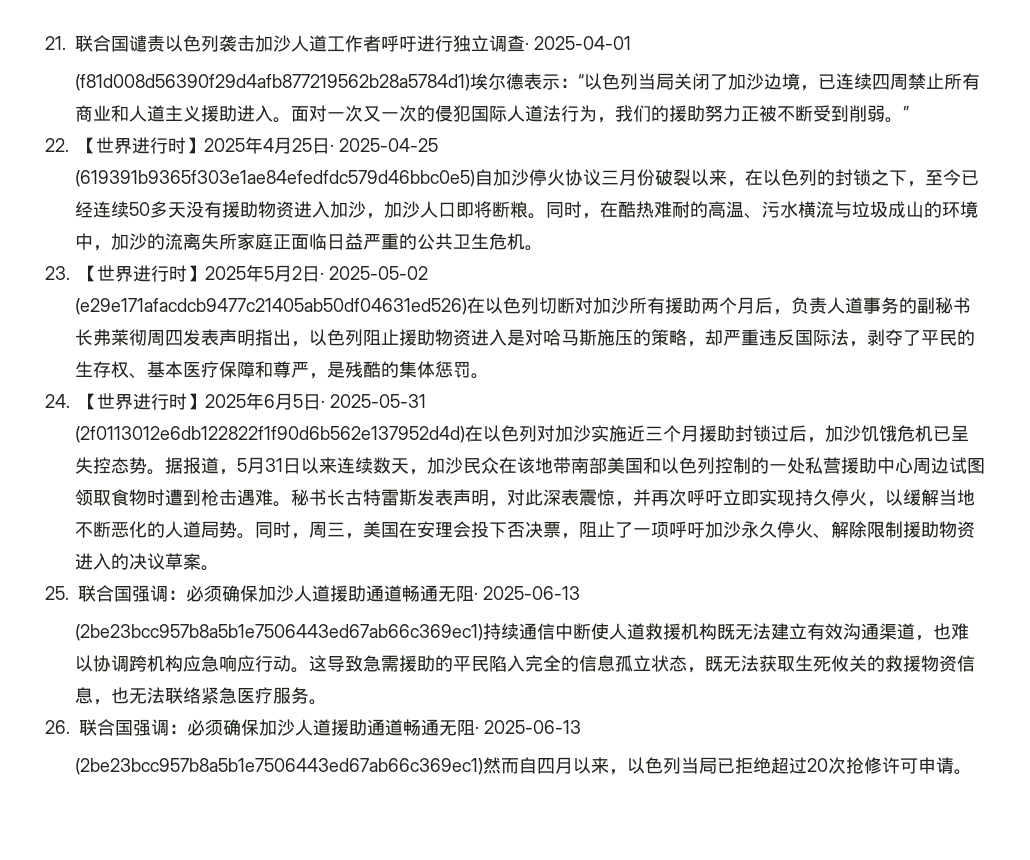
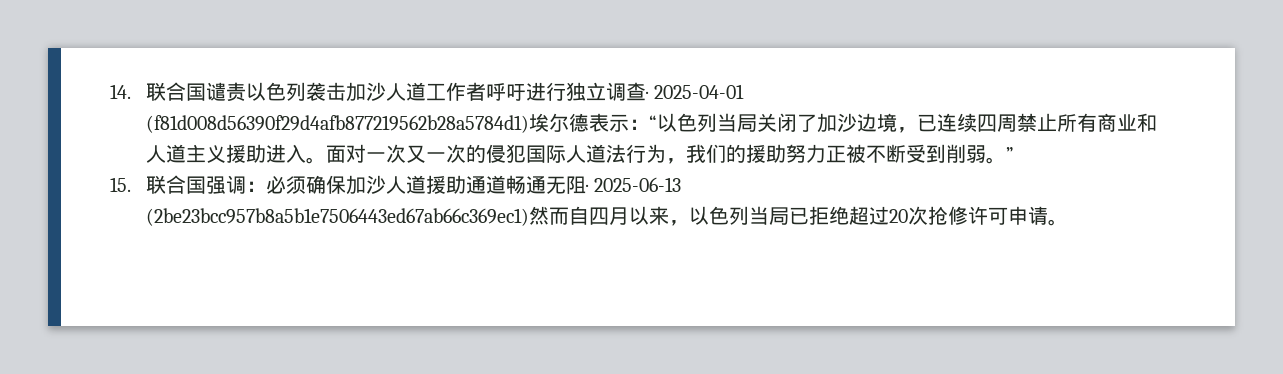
[45,36,66,50] 21. -> [110,84,131,99] 14.
[45,137,438,154] [74,169,979,187] [74,201,978,219] [74,233,543,251] [45,265,428,282] [74,297,971,315] [74,329,975,347] [74,361,489,379] [45,393,426,410] [74,425,969,443] [74,457,985,475] [74,489,975,507] [74,521,975,539] [74,553,219,571] [45,585,580,602] [74,623,969,641] [74,655,975,673] [74,687,327,705] [45,720,70,734] 22.【世界进行时】2025年4月25日· 2025-04-25 // (619391b9365f303e1ae84efedfdc579d46bbc0e5)自加沙停火协议三月份破裂以来，在以色列的封锁之下，至今已经连续50多天没有援助物资进入加沙，加沙人口即将断粮。同时，在酷热难耐的高温、污水横流与垃圾成山的环境中，加沙的流离失所家庭正面临日益严重的公共卫生危机。 // 23.【世界进行时】2025年5月2日· 2025-05-02 // (e29e171afacdcb9477c21405ab50df04631ed526)在以色列切断对加沙所有援助两个月后，负责人道事务的副秘书长弗莱彻周四发表声明指出，以色列阻止援助物资进入是对哈马斯施压的策略，却严重违反国际法，剥夺了平民的生存权、基本医疗保障和尊严，是残酷的集体惩罚。 // 24.【世界进行时】2025年6月5日· 2025-05-31 // (2f0113012e6db122822f1f90d6b562e137952d4d)在以色列对加沙实施近三个月援助封锁过后，加沙饥饿危机已呈失控态势。据报道，5月31日以来连续数天，加沙民众在该地带南部美国和以色列控制的一处私营援助中心周边试图领取食物时遭到枪击遇难。秘书长古特雷斯发表声明，对此深表震惊，并再次呼吁立即实现持久停火，以缓解当地不断恶化的人道局势。同时，周三，美国在安理会投下否决票，阻止了一项呼吁加沙永久停火、解除限制援助物资进入的决议草案。 // 25.联合国强调：必须确保加沙人道援助通道畅通无阻· 2025-06-13 // (2be23bcc957b8a5b1e7506443ed67ab66c369ec1)持续通信中断使人道救援机构既无法建立有效沟通渠道，也难以协调跨机构应急响应行动。这导致急需援助的平民陷入完全的信息孤立状态，既无法获取生死攸关的救援物资信息，也无法联络紧急医疗服务。 // 26. -> [110,177,131,192] 15.

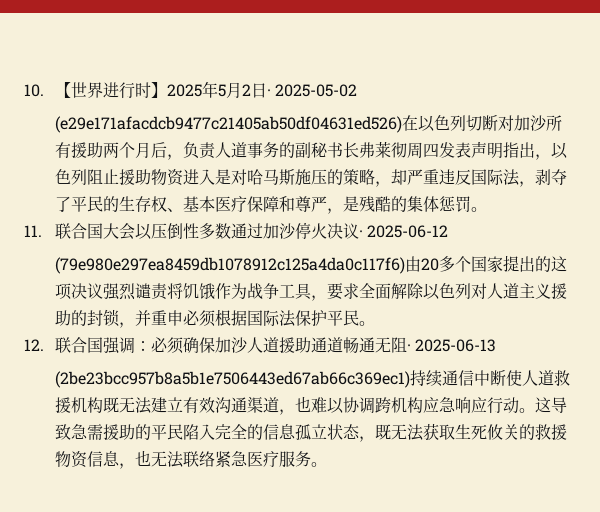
[110,82,744,102] [146,113,1158,133] [146,144,1015,164] [110,177,131,192] 14.联合国谴责以色列袭击加沙人道工作者呼吁进行独立调查· 2025-04-01 // (f81d008d56390f29d4afb877219562b28a5784d1)埃尔德表示：“以色列当局关闭了加沙边境，已连续四周禁止所有商业和人道主义援助进入。面对一次又一次的侵犯国际人道法行为，我们的援助努力正被不断受到削弱。” // 15. -> [24,81,358,99] [55,115,563,133] [55,141,569,160] [55,169,568,187] [55,196,488,214] [24,222,449,240] [55,255,568,274] [55,283,568,301] [55,309,376,328] [24,339,44,351] 10.【世界进行时】2025年5月2日· 2025-05-02 // (e29e171afacdcb9477c21405ab50df04631ed526)在以色列切断对加沙所有援助两个月后，负责人道事务的副秘书长弗莱彻周四发表声明指出，以色列阻止援助物资进入是对哈马斯施压的策略，却严重违反国际法，剥夺了平民的生存权、基本医疗保障和尊严，是残酷的集体惩罚。 // 11.联合国大会以压倒性多数通过加沙停火决议· 2025-06-12 // (79e980e297ea8459db1078912c125a4da0c117f6)由20多个国家提出的这项决议强烈谴责将饥饿作为战争工具，要求全面解除以色列对人道主义援助的封锁，并重申必须根据国际法保护平民。 // 12.
[529,206,1049,226] 然而自四月以来，以色列当局已拒绝超过20次抢修许可申请 -> [410,370,571,387] [55,396,568,415] [55,423,568,442] [55,450,312,469] 持续通信中断使人道救援机构既无法建立有效沟通渠道，也难以协调跨机构应急响应行动。这导致急需援助的平民陷入完全的信息孤立状态，既无法获取生死攸关的救援物资信息，也无法联络紧急医疗服务

